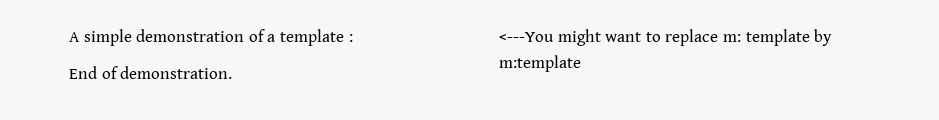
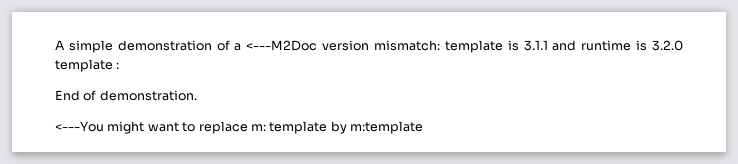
(276, 38) none -> [246,40,683,53] <---M2Doc version mismatch: template is 3.1.1 and runtime is 3.2.0

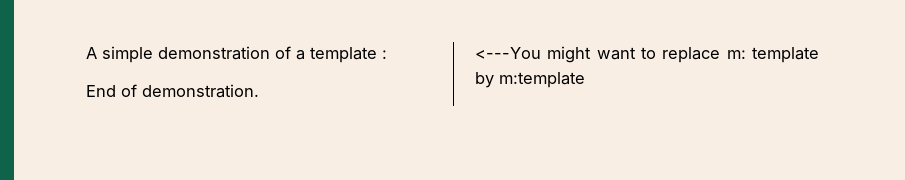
[246,40,683,53] <---M2Doc version mismatch: template is 3.1.1 and runtime is 3.2.0 -> (305, 55) none

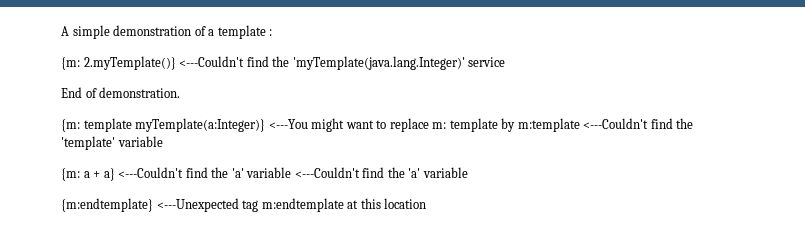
(387, 54) none -> [61,56,506,70] // {m: 2.myTemplate()} <---Couldn't find the 'myTemplate(java.lang.Integer)' service
(259, 91) none -> [61,118,266,132] {m: template myTemplate(a:Integer)}
(585, 80) none -> [583,118,694,129] [61,136,163,150] [61,167,468,181] [61,198,427,212] <---Couldn't find the 'template' variable // {m: a + a} <---Couldn't find the 'a' variable <---Couldn't find the 'a' variable // {m:endtemplate} <---Unexpected tag m:endtemplate at this location

